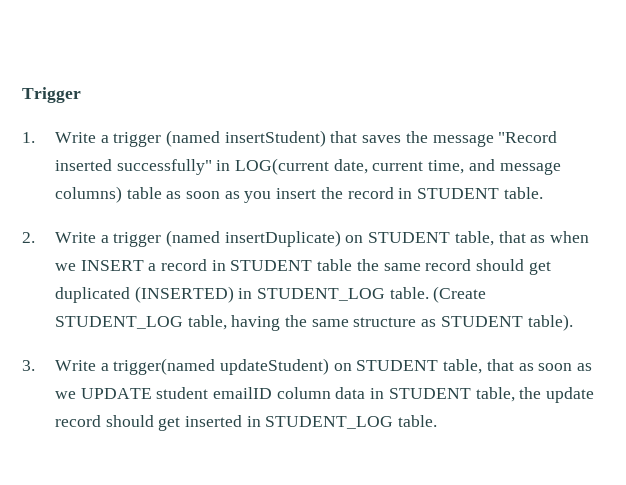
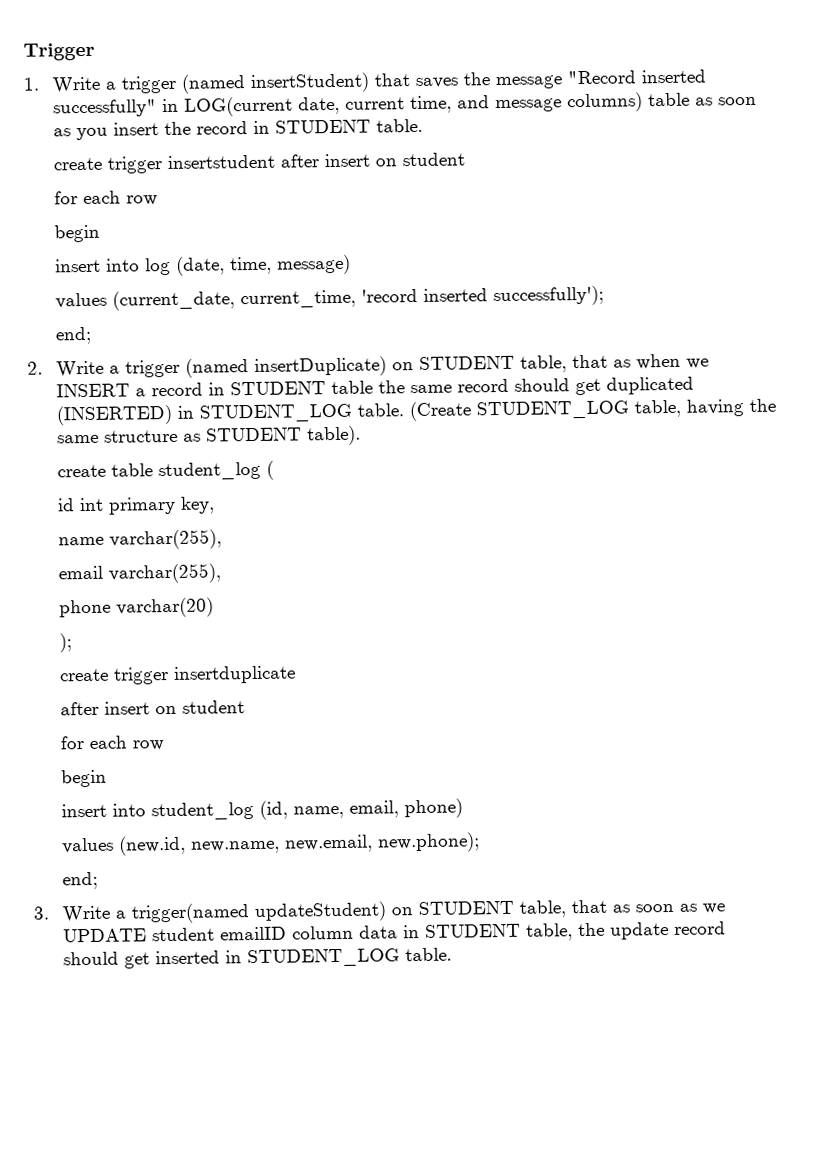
(543, 193) none -> [52,152,465,174] [53,190,158,206] [53,224,100,243] [54,254,351,276] [54,285,604,311] [54,326,92,345] // create trigger insertstudent after insert on student // for each row // begin // insert into log (date, time, message) // values (current_date, current_time, 'record inserted successfully'); // end;
(573, 322) none -> [56,460,274,481] [56,496,215,515] [57,529,222,550] [57,563,221,584] [58,597,214,618] [58,633,72,653] [58,665,296,685] [59,700,245,716] [59,735,164,751] [60,769,107,788] [60,798,463,821] [61,832,480,856] [61,871,98,890] // create table student_log ( // id int primary key, // name varchar(255), // email varchar(255), // phone varchar(20) // ); // create trigger insertduplicate // after insert on student // for each row // begin // insert into student_log (id, name, email, phone) // values (new.id, new.name, new.email, new.phone); // end;

